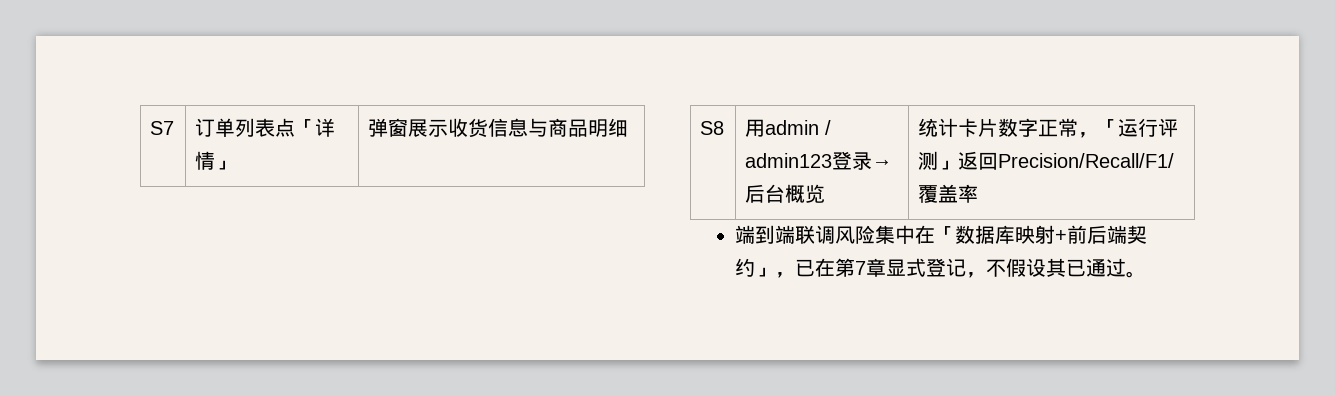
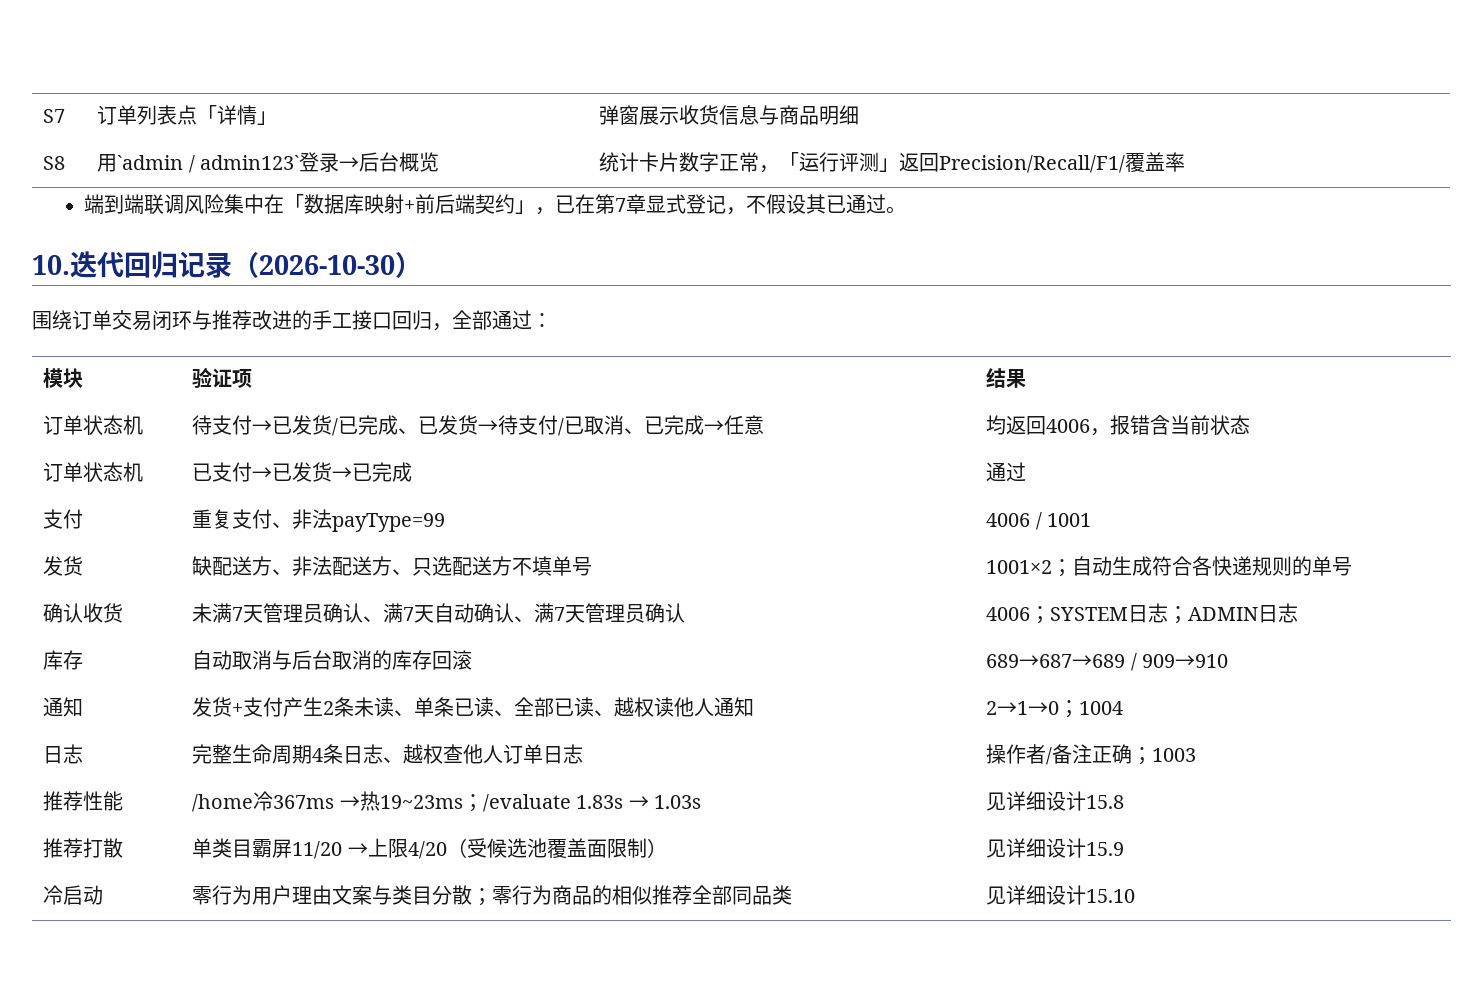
[765,120,832,135] [745,153,833,168] admin / admin123 -> [117,155,300,173] `admin / admin123`
(1146, 274) none -> [32,251,422,278] [32,310,552,331] [43,368,84,388] [192,367,253,388] [986,368,1027,388] [43,415,144,435] [192,415,765,436] [986,415,1251,436] [43,462,144,482] [192,462,413,482] [986,462,1027,482] [43,509,84,529] [192,509,446,532] [986,512,1092,530] [43,556,84,576] [192,556,593,576] [986,556,1353,577] [43,603,124,623] [192,603,686,623] [986,603,1299,624] [43,650,84,670] [192,650,473,670] [986,653,1229,671] [43,697,84,717] [192,697,755,717] [986,700,1124,718] [43,744,84,764] [192,744,584,764] [986,744,1197,765] [43,791,124,811] [192,791,701,812] [986,791,1125,811] [43,838,124,858] [192,838,667,859] [986,838,1125,858] [43,885,104,905] [192,885,793,906] [986,885,1136,905] // 10.迭代回归记录（2026-10-30） // 围绕订单交易闭环与推荐改进的手工接口回归，全部通过： // 模块 | 验证项 | 结果 // 订单状态机 | 待支付→已发货/已完成、已发货→待支付/已取消、已完成→任意 | 均返回4006，报错含当前状态 // 订单状态机 | 已支付→已发货→已完成 | 通过 // 支付 | 重复支付、非法payType=99 | 4006 / 1001 // 发货 | 缺配送方、非法配送方、只选配送方不填单号 | 1001×2；自动生成符合各快递规则的单号 // 确认收货 | 未满7天管理员确认、满7天自动确认、满7天管理员确认 | 4006；SYSTEM日志；ADMIN日志 // 库存 | 自动取消与后台取消的库存回滚 | 689→687→689 / 909→910 // 通知 | 发货+支付产生2条未读、单条已读、全部已读、越权读他人通知 | 2→1→0；1004 // 日志 | 完整生命周期4条日志、越权查他人订单日志 | 操作者/备注正确；1003 // 推荐性能 | /home冷367ms →热19~23ms；/evaluate 1.83s → 1.03s | 见详细设计15.8 // 推荐打散 | 单类目霸屏11/20 →上限4/20（受候选池覆盖面限制） | 见详细设计15.9 // 冷启动 | 零行为用户理由文案与类目分散；零行为商品的相似推荐全部同品类 | 见详细设计15.10

